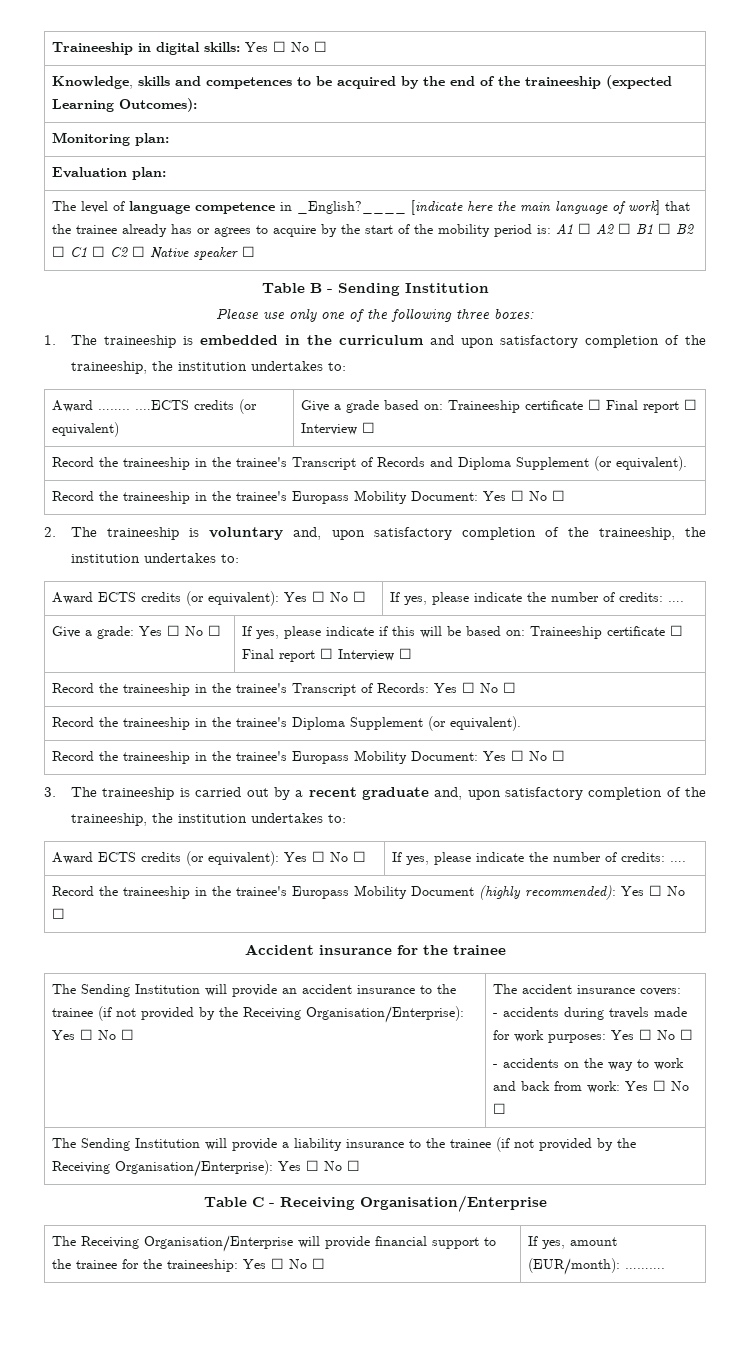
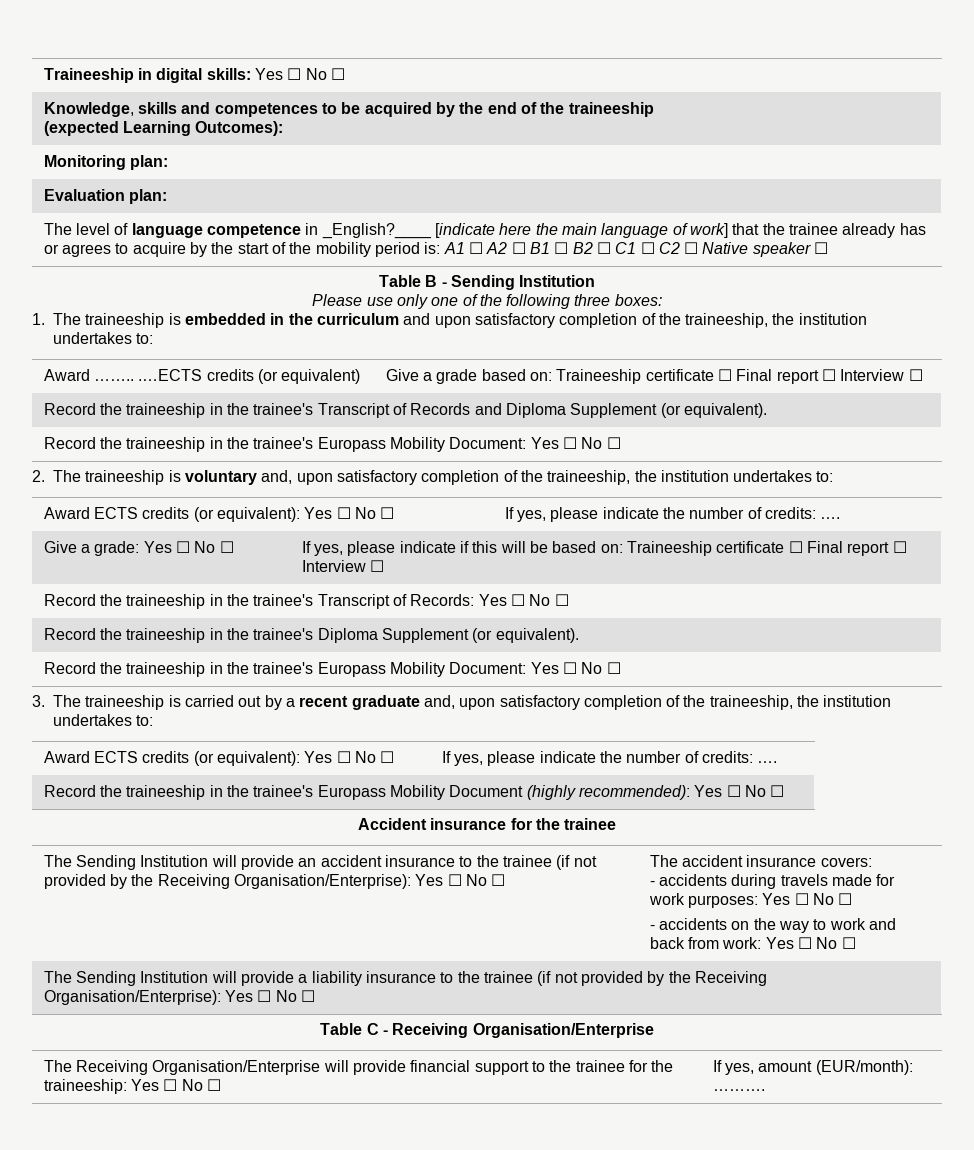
(601, 82) none -> (654, 109) //

